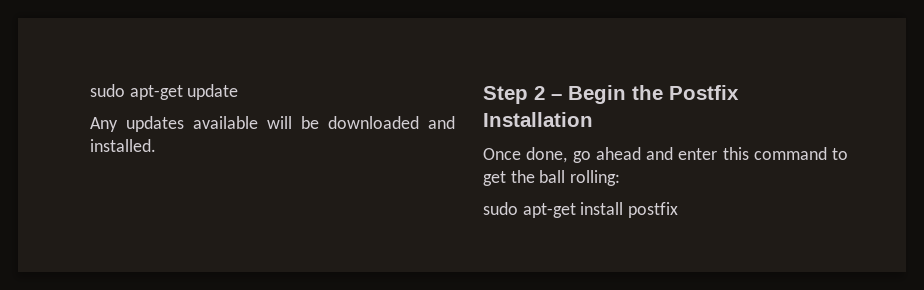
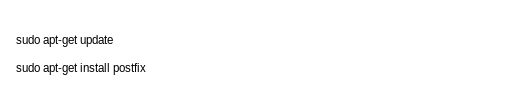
[90,116,455,132] [90,139,156,152] [483,85,739,104] [483,112,593,127] [483,147,848,163] [483,170,621,186] // Any updates available will be downloaded and installed. // Step 2 – Begin the Postfix Installation // Once done, go ahead and enter this command to get the ball rolling: -> (114, 41) none

